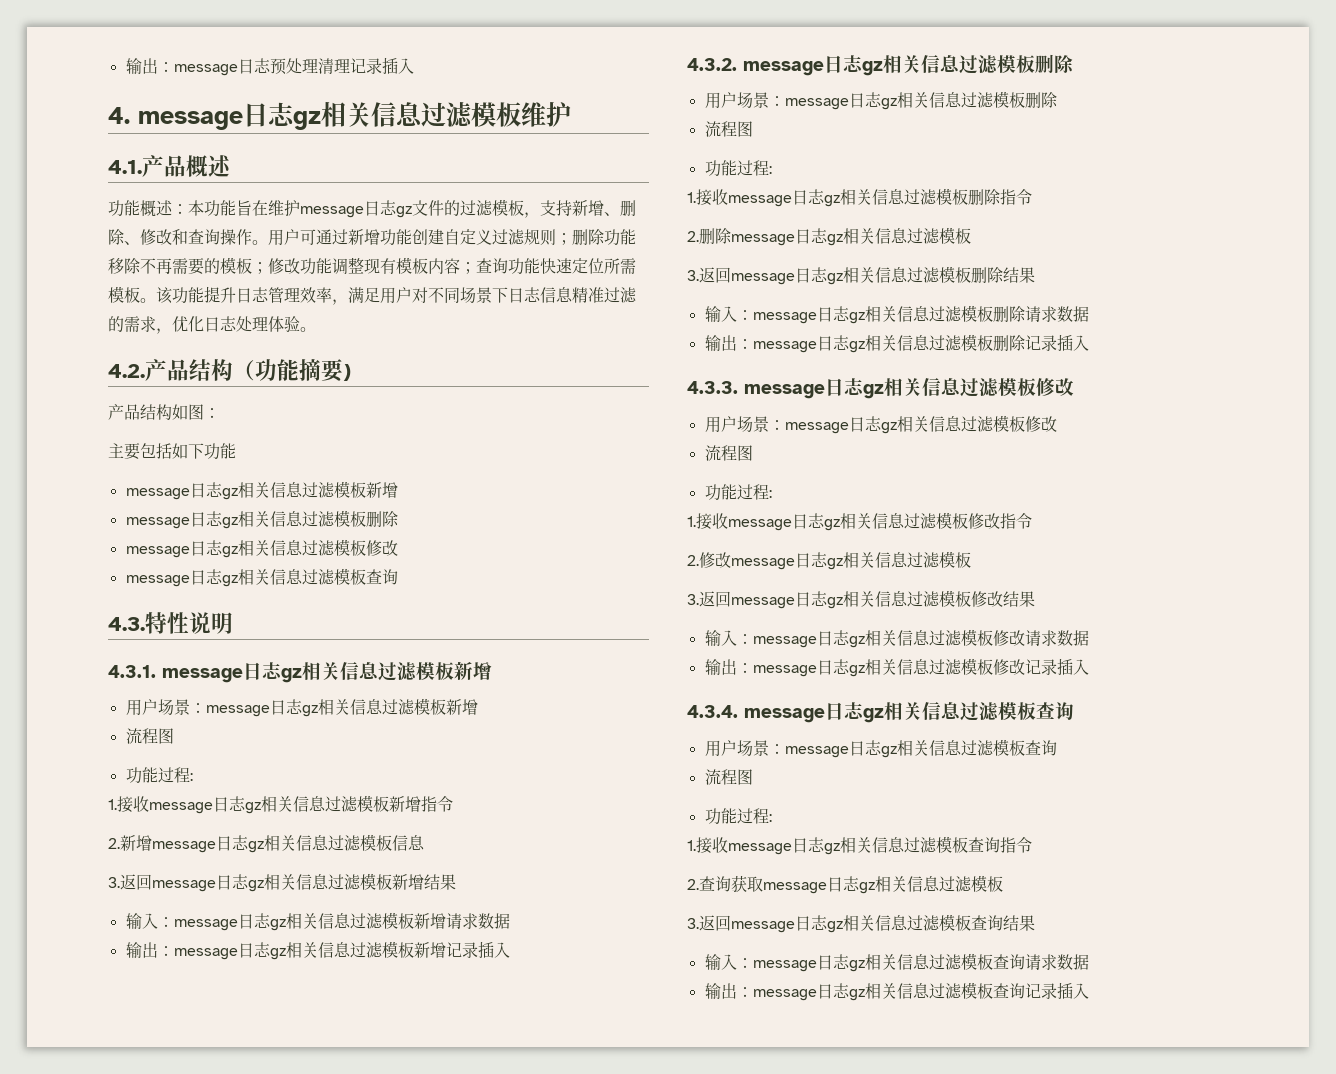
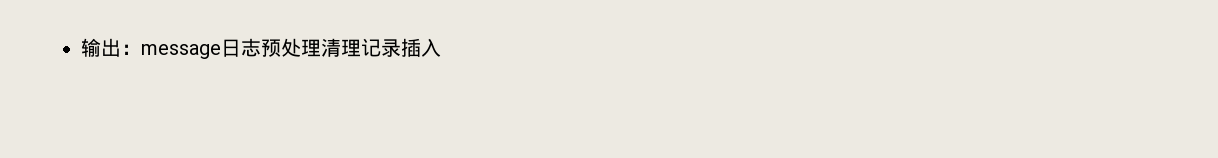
[108,101,571,130] [108,155,231,177] [108,199,636,218] [108,229,636,246] [108,257,636,275] [108,286,637,305] [108,316,316,334] [108,359,351,382] [108,404,220,420] [108,443,236,460] [125,481,398,500] [125,510,399,529] [125,539,398,558] [125,568,398,587] [108,612,233,634] [108,661,492,683] [125,698,478,717] [125,728,174,744] [125,767,193,784] [108,795,453,814] [108,834,425,853] [108,873,456,892] [125,912,510,931] [125,941,510,960] [687,54,1074,76] [704,91,1058,110] [704,121,753,137] [704,160,772,177] [687,188,1032,207] [687,227,971,246] [687,266,1035,285] [704,305,1089,324] [704,334,1089,353] [687,378,1074,399] [704,415,1057,434] [704,445,753,461] [704,484,772,501] [687,512,1032,531] [687,551,971,570] [687,590,1035,609] [704,629,1089,648] [704,658,1089,677] [687,702,1074,723] [704,739,1057,758] [704,769,753,785] [704,808,772,825] [687,836,1032,855] [687,875,1003,894] [687,914,1035,933] [704,953,1089,972] [704,982,1089,1001] // 4. message日志gz相关信息过滤模板维护 // 4.1.产品概述 // 功能概述：本功能旨在维护message日志gz文件的过滤模板，支持新增、删除、修改和查询操作。用户可通过新增功能创建自定义过滤规则；删除功能移除不再需要的模板；修改功能调整现有模板内容；查询功能快速定位所需模板。该功能提升日志管理效率，满足用户对不同场景下日志信息精准过滤的需求，优化日志处理体验。 // 4.2.产品结构（功能摘要) // 产品结构如图： // 主要包括如下功能 // message日志gz相关信息过滤模板新增 // message日志gz相关信息过滤模板删除 // message日志gz相关信息过滤模板修改 // message日志gz相关信息过滤模板查询 // 4.3.特性说明 // 4.3.1. message日志gz相关信息过滤模板新增 // 用户场景：message日志gz相关信息过滤模板新增 // 流程图 // 功能过程: // 1.接收message日志gz相关信息过滤模板新增指令 // 2.新增message日志gz相关信息过滤模板信息 // 3.返回message日志gz相关信息过滤模板新增结果 // 输入：message日志gz相关信息过滤模板新增请求数据 // 输出：message日志gz相关信息过滤模板新增记录插入 // 4.3.2. message日志gz相关信息过滤模板删除 // 用户场景：message日志gz相关信息过滤模板删除 // 流程图 // 功能过程: // 1.接收message日志gz相关信息过滤模板删除指令 // 2.删除message日志gz相关信息过滤模板 // 3.返回message日志gz相关信息过滤模板删除结果 // 输入：message日志gz相关信息过滤模板删除请求数据 // 输出：message日志gz相关信息过滤模板删除记录插入 // 4.3.3. message日志gz相关信息过滤模板修改 // 用户场景：message日志gz相关信息过滤模板修改 // 流程图 // 功能过程: // 1.接收message日志gz相关信息过滤模板修改指令 // 2.修改message日志gz相关信息过滤模板 // 3.返回message日志gz相关信息过滤模板修改结果 // 输入：message日志gz相关信息过滤模板修改请求数据 // 输出：message日志gz相关信息过滤模板修改记录插入 // 4.3.4. message日志gz相关信息过滤模板查询 // 用户场景：message日志gz相关信息过滤模板查询 // 流程图 // 功能过程: // 1.接收message日志gz相关信息过滤模板查询指令 // 2.查询获取message日志gz相关信息过滤模板 // 3.返回message日志gz相关信息过滤模板查询结果 // 输入：message日志gz相关信息过滤模板查询请求数据 // 输出：message日志gz相关信息过滤模板查询记录插入 -> (441, 47) none

